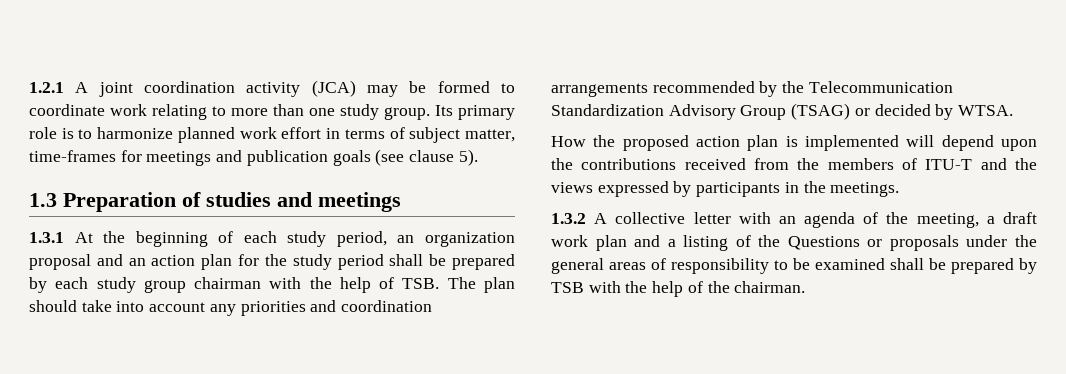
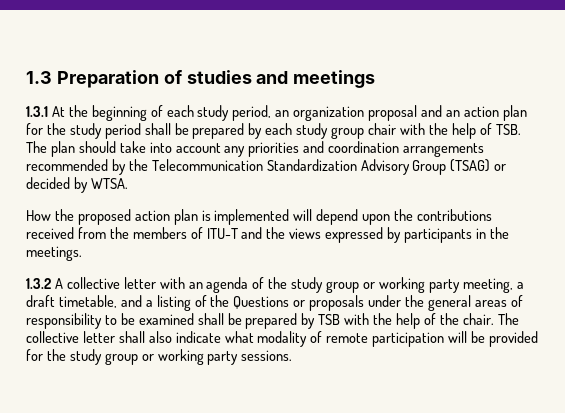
[29,80,515,97] [29,104,515,120] [29,127,516,143] [29,149,478,166] 1.2.1 A joint coordination activity (JCA) may be formed to coordinate work relating to more than one study group. Its primary role is to harmonize planned work effort in terms of subject matter, time-frames for meetings and publication goals (see clause 5). // -> (26, 77) none
[194,277,262,289] chairman -> [368,123,397,135] chair
(909, 218) none -> [291,277,460,293] study group or working party
[551,235,627,251] work plan -> [58,295,117,308] timetable,
[734,281,806,293] chairman. -> [462,313,519,325] [26,331,538,347] [26,349,293,365] chair. The collective letter shall also indicate what modality of remote participation will be provided for the study group or working party sessions.

